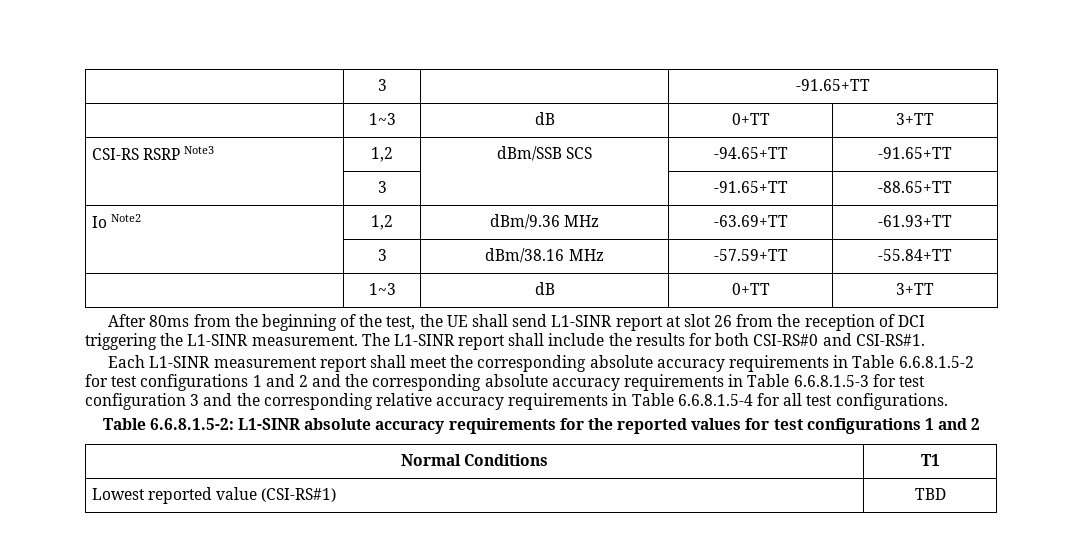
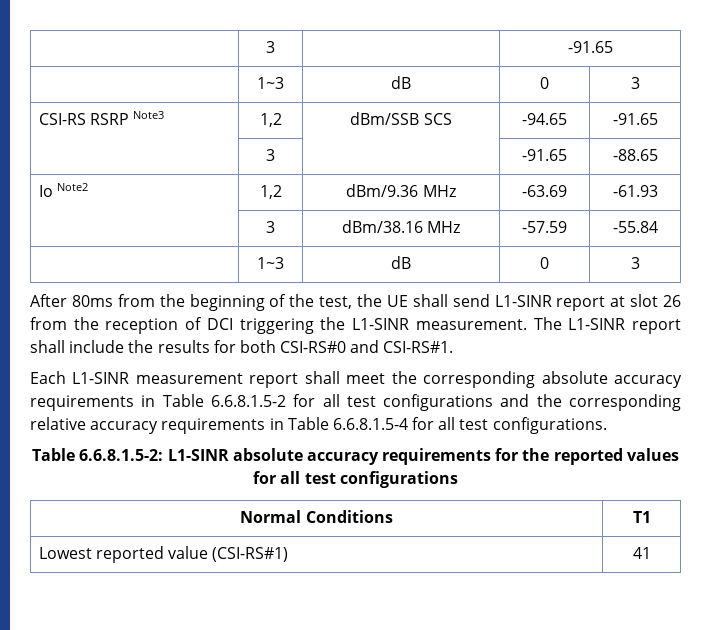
[377,79,387,91] [796,79,870,91] [368,113,396,125] [534,112,555,125] [731,113,770,125] [896,113,934,125] | 3 | | -91.65+TT // | 1~3 | dB | 0+TT | 3+TT -> [266,41,275,53] [567,41,613,53] [257,77,284,89] [390,76,411,89] [540,77,549,89] [630,77,640,89] | 3 | | -91.65 // | 1~3 | dB | 0 | 3
[713,147,788,159] [878,147,952,159] [377,181,387,193] [713,181,788,193] [878,181,952,193] -94.65+TT | -91.65+TT // | 3 | | -91.65+TT | -88.65+TT -> [522,113,567,125] [612,113,658,125] [266,149,275,161] [522,149,567,161] [612,149,658,161] -94.65 | -91.65 // | 3 | | -91.65 | -88.65
[713,215,788,227] [878,215,952,227] -63.69+TT | -61.93+TT -> [522,185,567,197] [612,185,658,197] -63.69 | -61.93
[713,249,788,261] [878,249,952,261] [368,283,396,295] [534,282,555,295] [731,283,770,295] [896,283,934,295] -57.59+TT | -55.84+TT // | 1~3 | dB | 0+TT | 3+TT -> [522,221,567,233] [612,221,658,233] [257,257,284,269] [390,256,411,269] [540,257,549,269] [630,257,640,269] -57.59 | -55.84 // | 1~3 | dB | 0 | 3
[111,374,925,391] [85,393,200,410] test configurations 1 and 2 and the corresponding absolute accuracy requirements in Table 6.6.8.1.5-3 for test configuration 3 -> [322,394,494,411] all test configurations
[773,418,981,434] test configurations 1 and 2 -> [280,471,458,488] all test configurations
[914,488,946,500] TBD -> [632,547,651,559] 41

